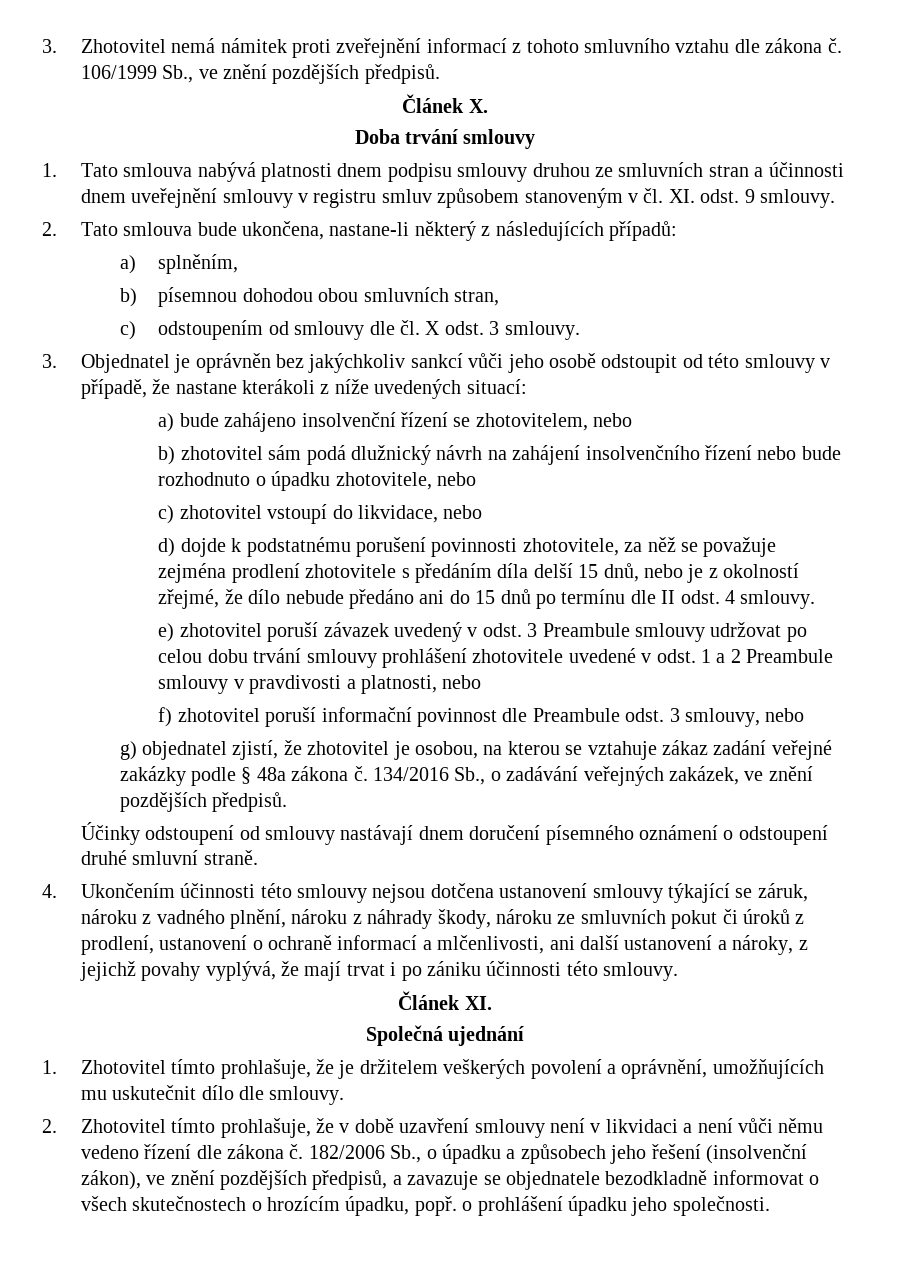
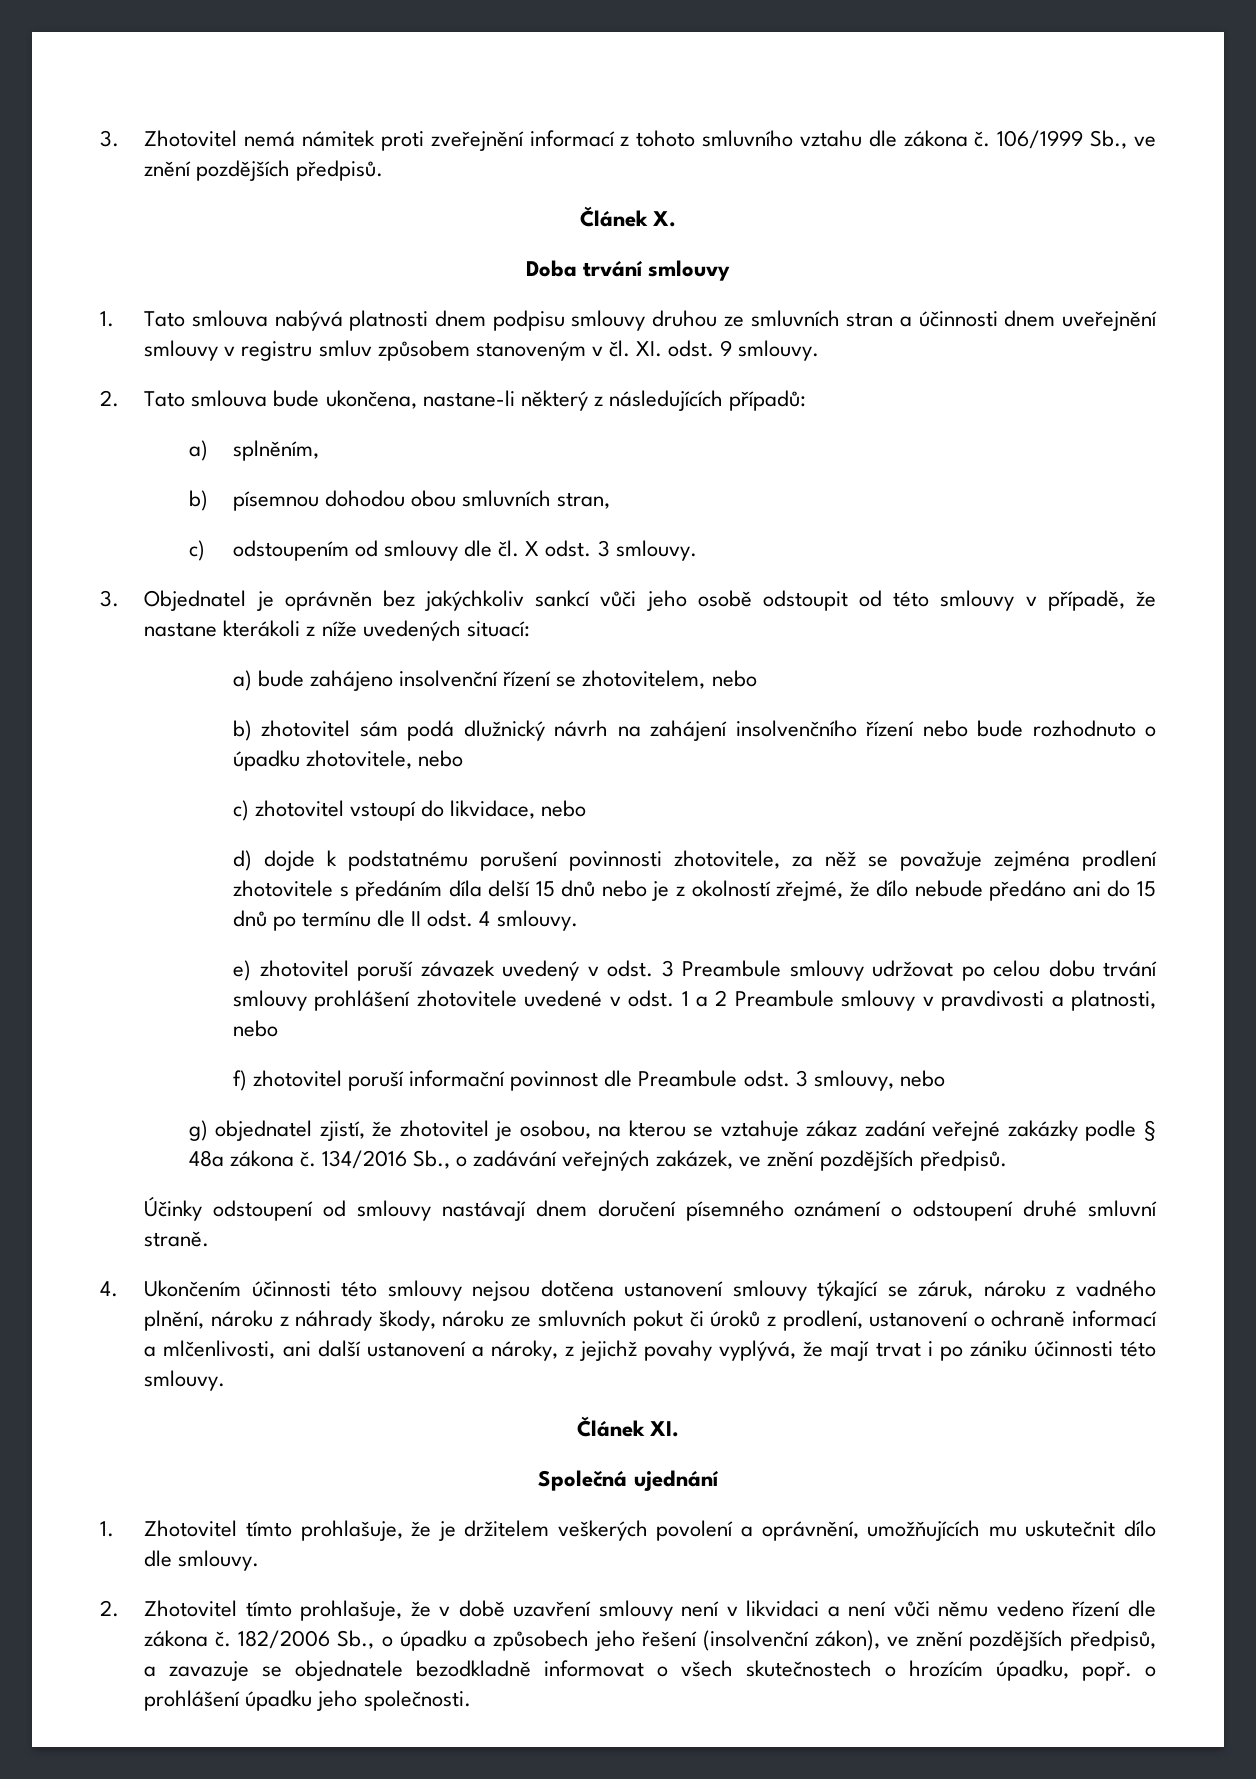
[603,563,639,582] dnů, -> [561,880,596,897] dnů

